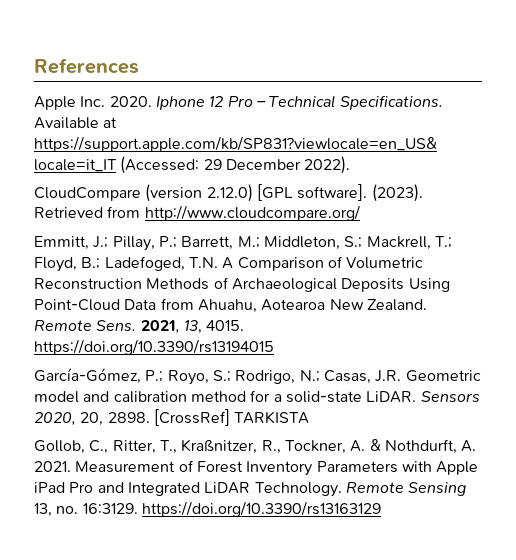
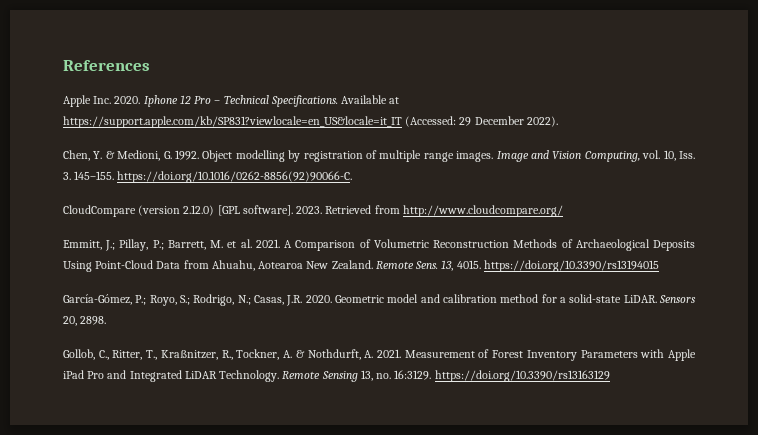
(351, 165) none -> [63,150,695,162] [63,171,353,183] // Chen, Y. & Medioni, G. 1992. Object modelling by registration of multiple range images. Image and Vision Computing, vol. 10, Iss. 3. 145–155. https://doi.org/10.1016/0262-8856(92)90066-C.
[371,184,423,202] (2023). -> [296,206,323,214] 2023.
[237,236,452,250] [34,256,218,272] M.; Middleton, S.; Mackrell, T.; Floyd, B.; Ladefoged, T.N. -> [210,239,280,248] M. et al. 2021.
[140,320,180,333] 2021, -> (439, 265) none
(402, 376) none -> [305,295,332,303] 2020.
[34,412,76,425] 2020, -> (696, 299) none
[153,409,310,426] [CrossRef] TARKISTA -> (107, 320) none

